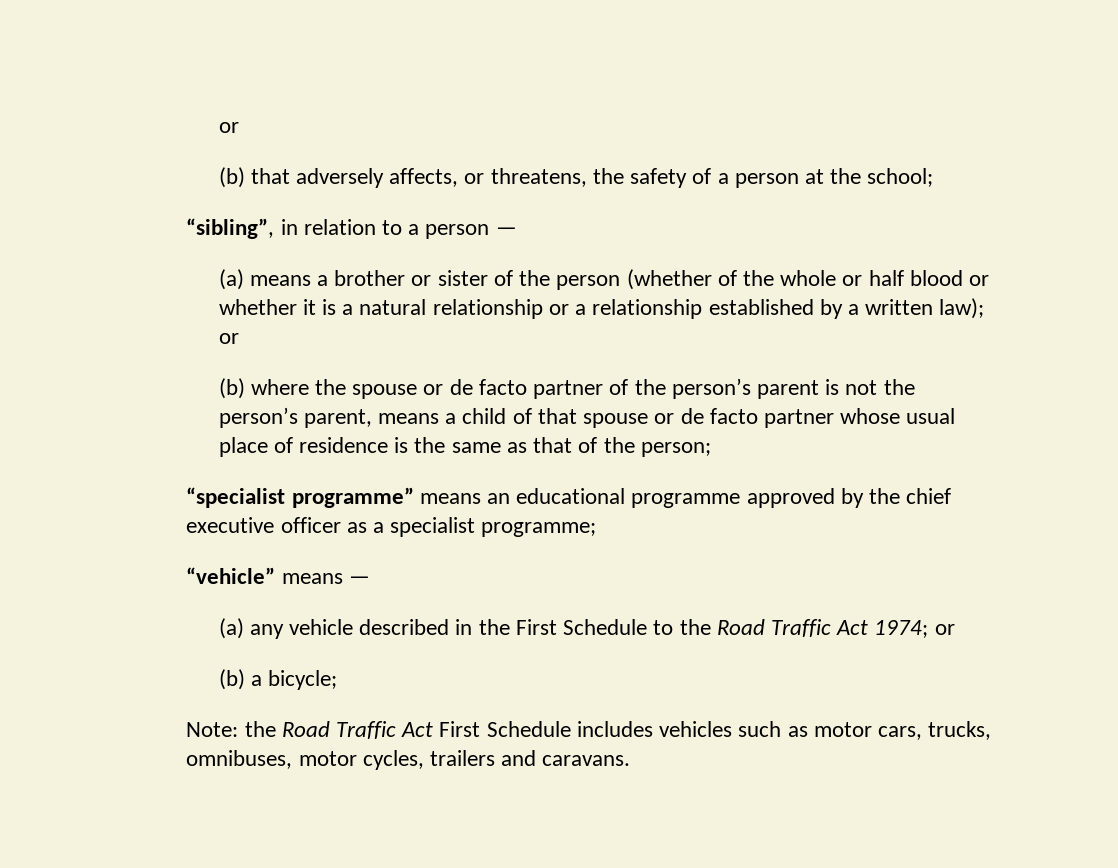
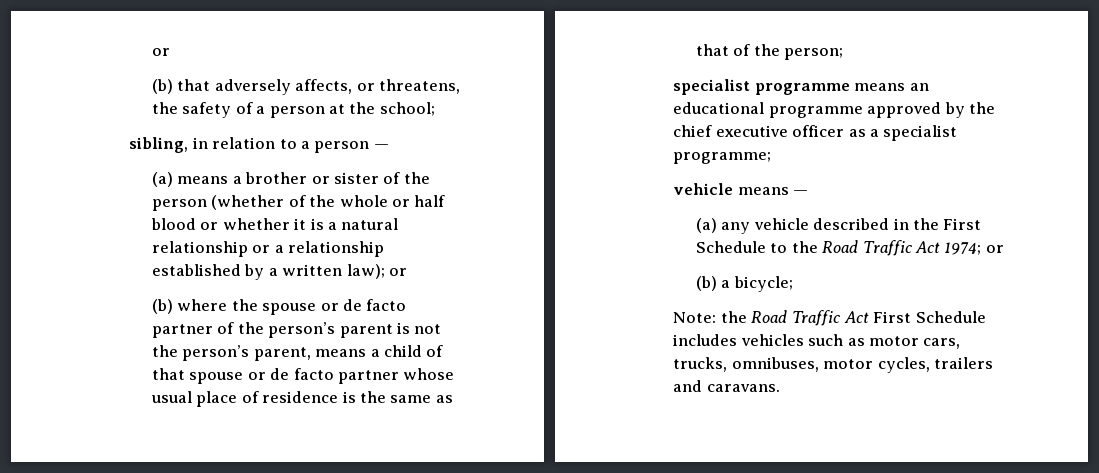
[186,218,275,239] “sibling”, -> [129,137,189,153] sibling,
[186,487,414,508] “specialist programme” -> [673,79,850,95] specialist programme
[186,567,276,584] “vehicle” -> [673,183,734,195] vehicle

